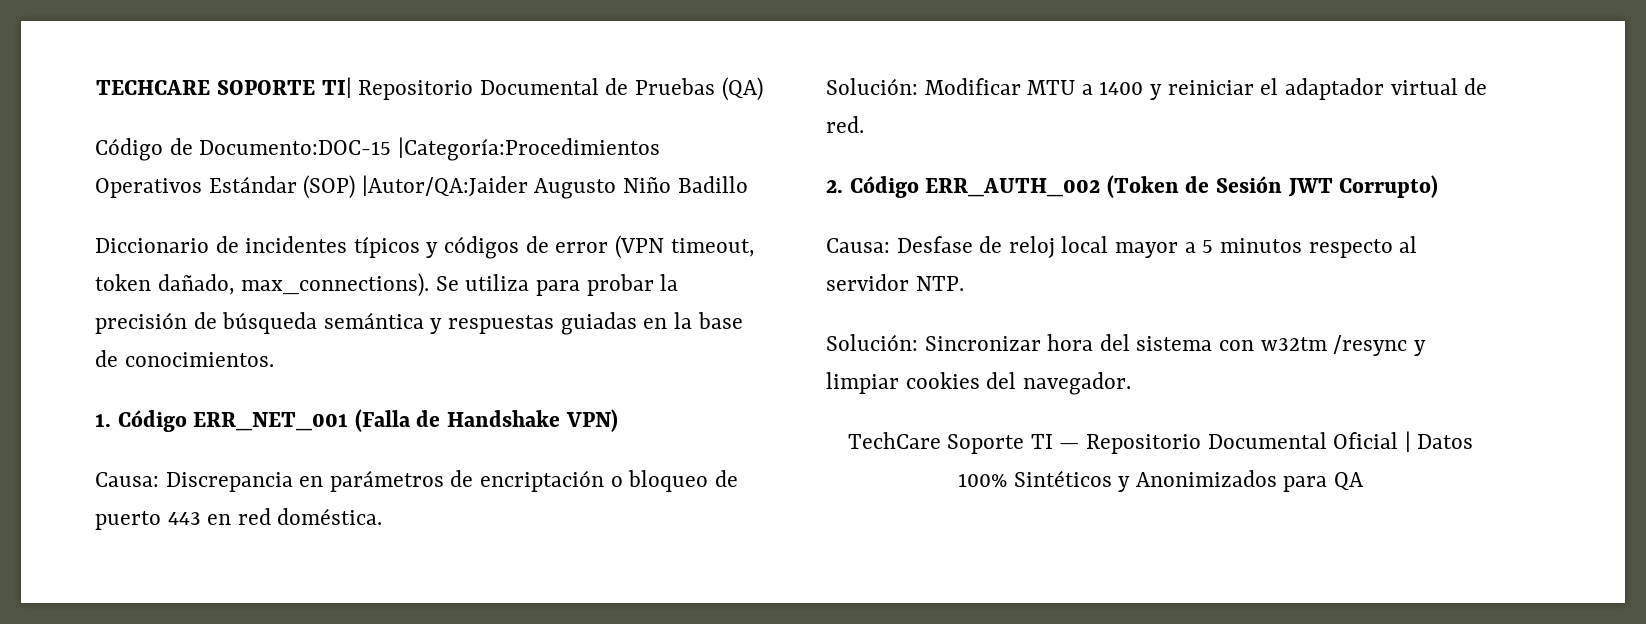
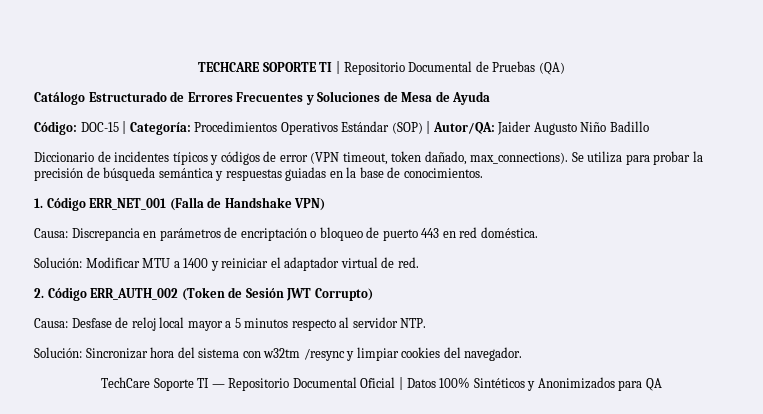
[321,77,352,98] TI| -> [319,61,340,74] TI |
[95,137,660,161] [95,175,528,199] Código de Documento:DOC-15 |Categoría:Procedimientos Operativos Estándar (SOP) |Autor/QA:Jaider -> [34,91,491,105] [34,121,532,135] Catálogo Estructurado de Errores Frecuentes y Soluciones de Mesa de Ayuda // Código: DOC-15 | Categoría: Procedimientos Operativos Estándar (SOP) | Autor/QA: Jaider

